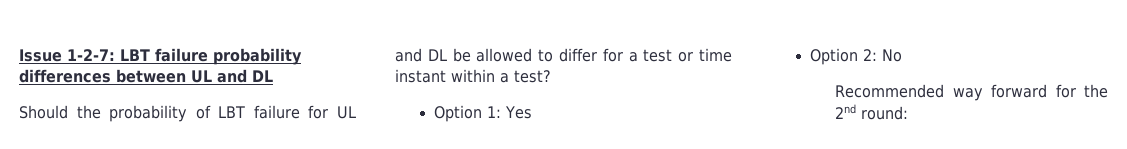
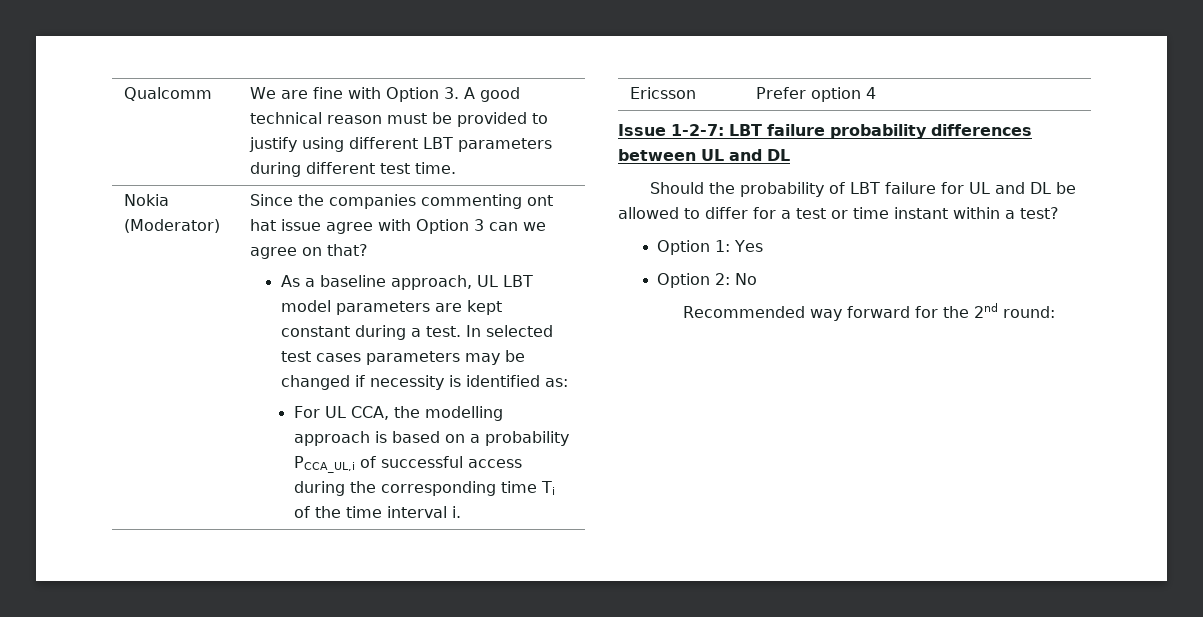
(19, 55) none -> [124,87,213,101] [250,87,521,102] [250,112,549,127] [249,137,553,152] [250,162,457,177] [124,194,170,206] [124,219,221,233] [250,194,554,209] [250,219,547,234] [250,244,369,259] [280,275,533,290] [280,300,502,315] [280,325,553,340] [280,350,525,365] [280,375,568,390] [293,406,503,421] [293,431,569,446] [293,456,522,473] [293,481,555,496] [293,506,461,518] [630,87,697,99] [756,87,877,102] Qualcomm | We are fine with Option 3. A good technical reason must be provided to justify using different LBT parameters during different test time. // Nokia (Moderator) | Since the companies commenting ont hat issue agree with Option 3 can we agree on that? // As a baseline approach, UL LBT model parameters are kept constant during a test. In selected test cases parameters may be changed if necessity is identified as: // For UL CCA, the modelling approach is based on a probability PCCA_UL,i of successful access during the corresponding time Ti of the time interval i. // Ericsson | Prefer option 4 //

